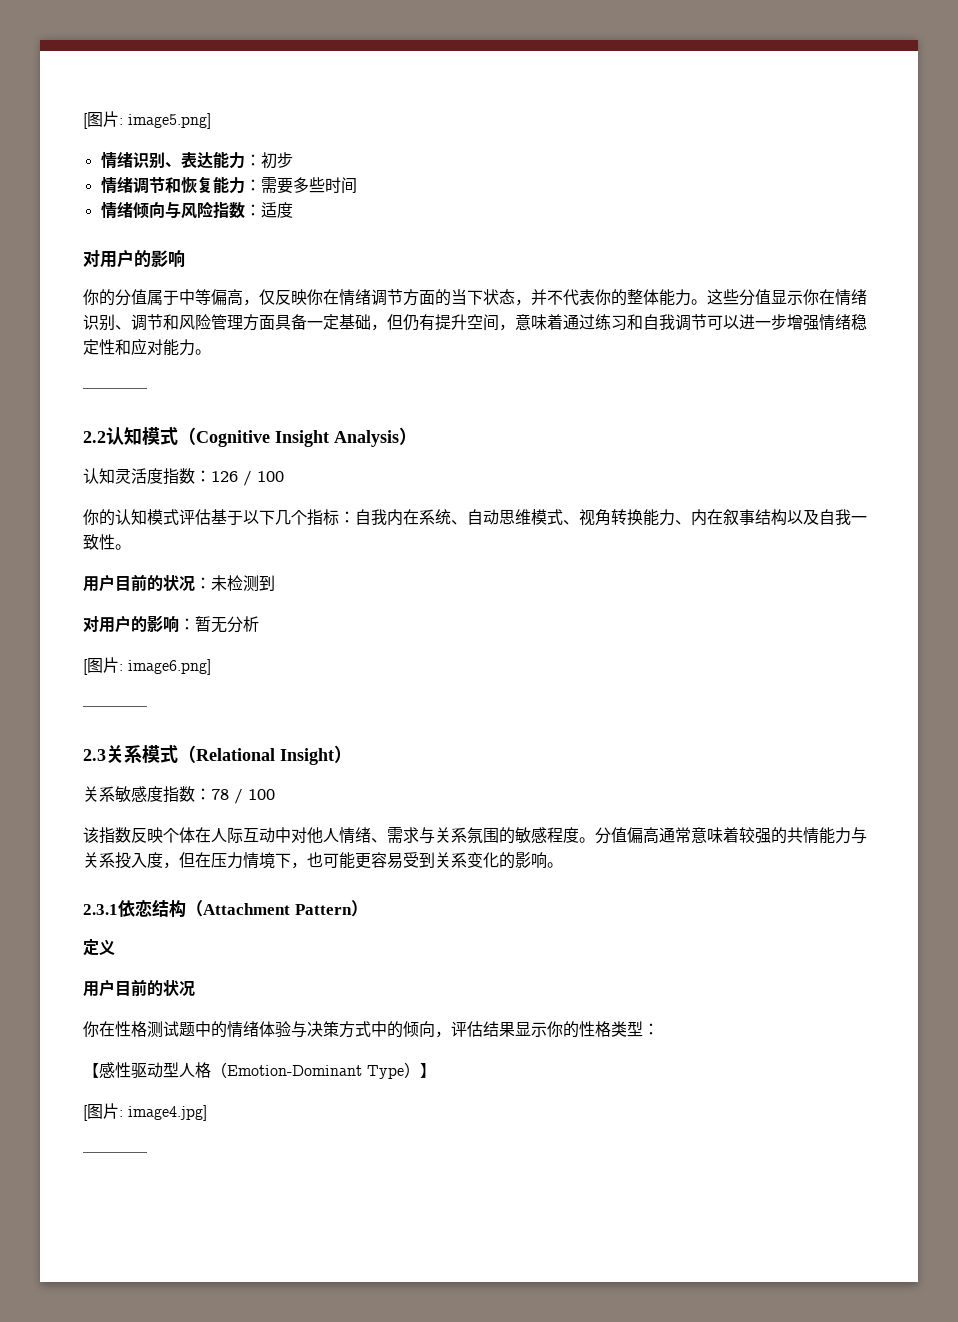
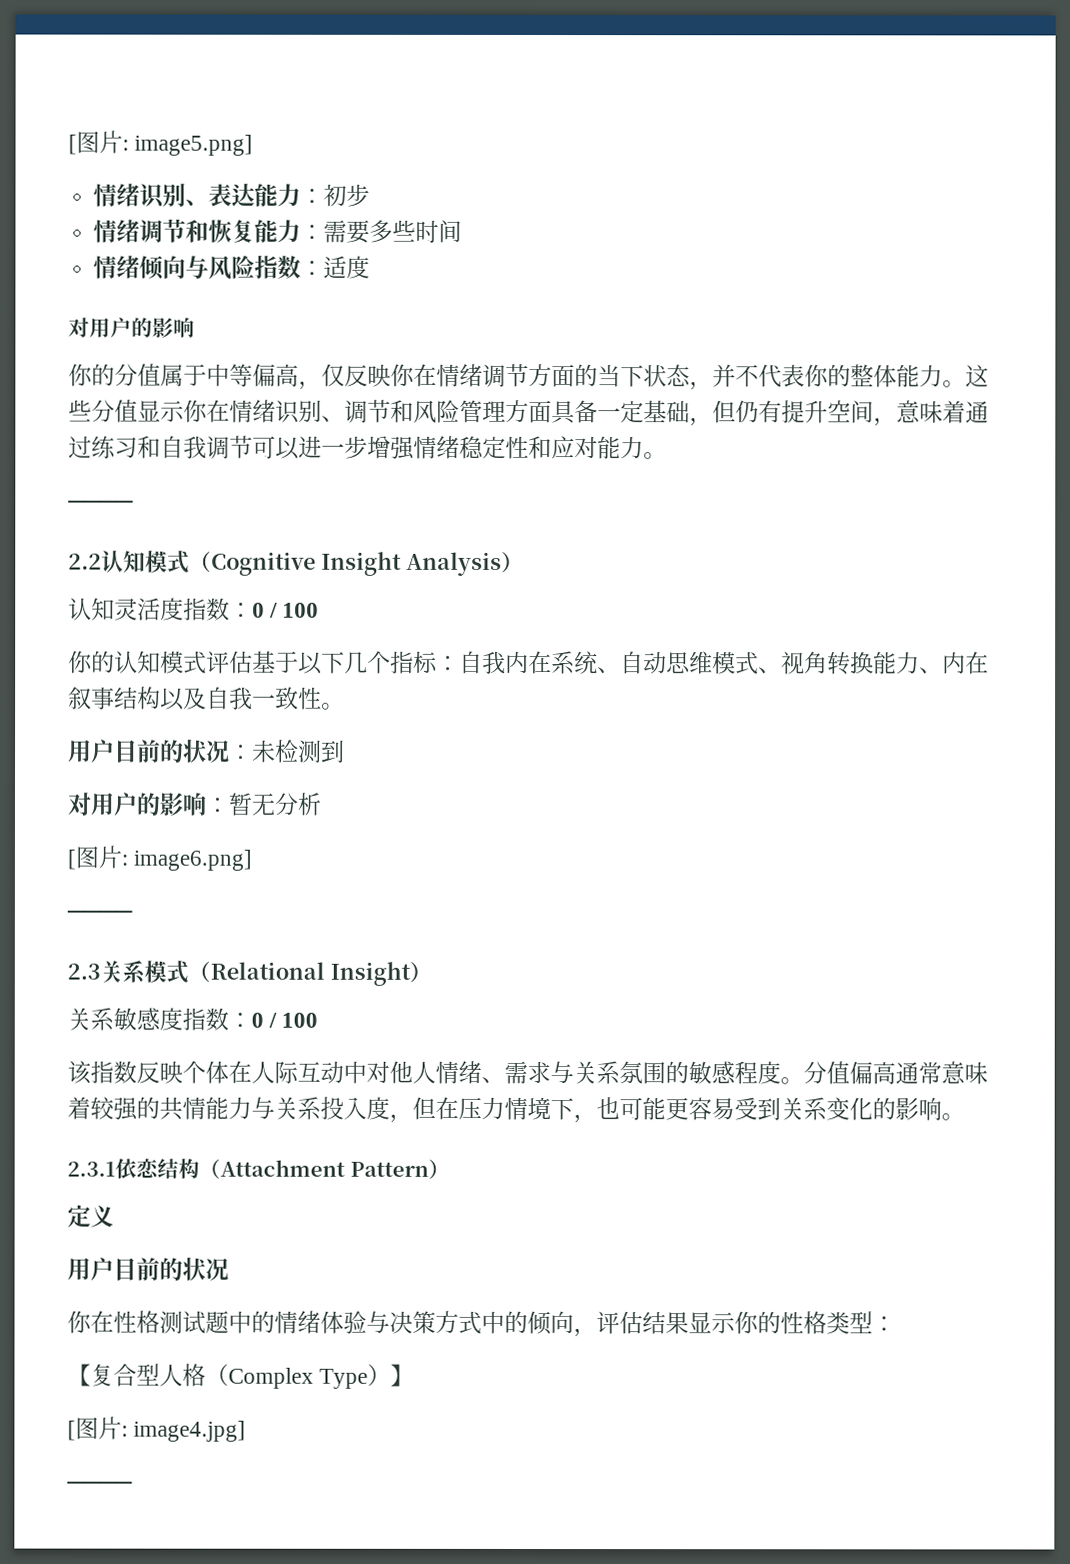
[211,471,238,482] 126 -> [252,602,265,618] 0
[211,789,229,800] 78 -> [251,1012,264,1028] 0
[99,1062,163,1078] 感性驱动 -> [90,1363,137,1387] 复合
[227,1065,362,1076] Emotion-Dominant -> [228,1367,314,1389] Complex

